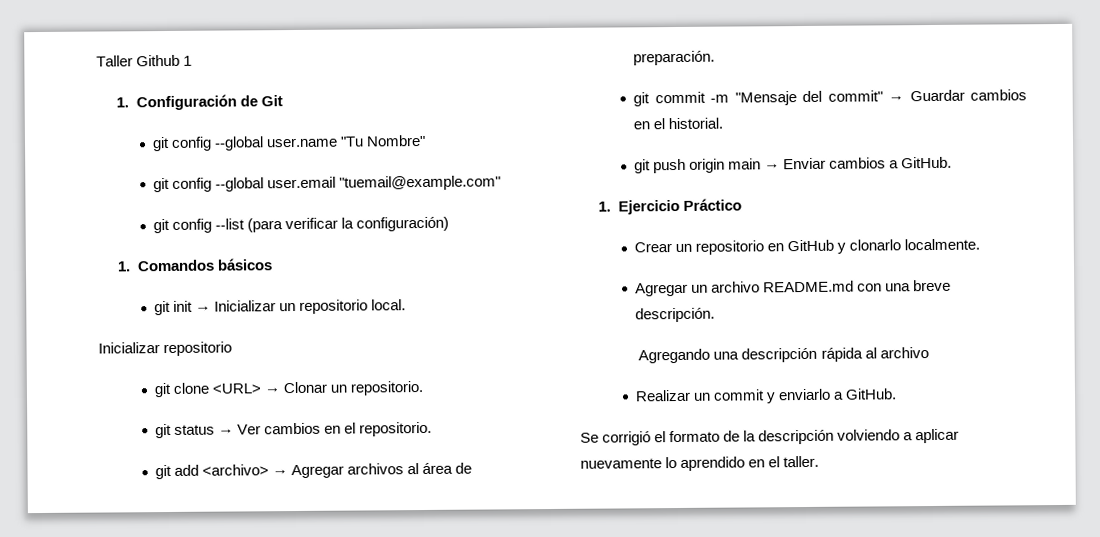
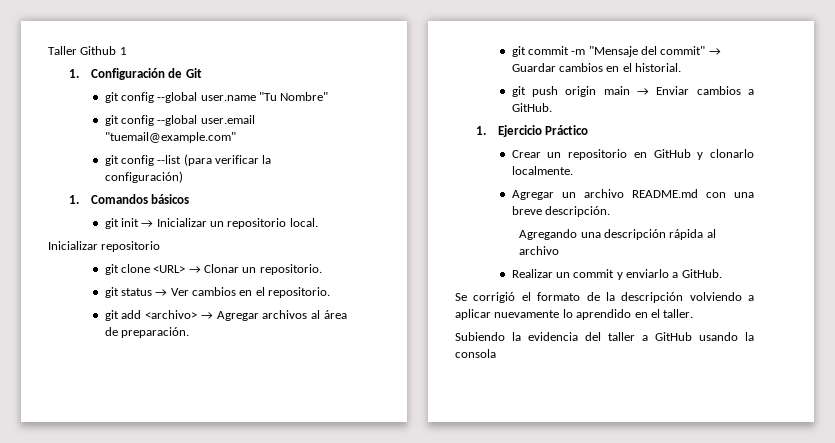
(820, 461) none -> [455,332,754,341] [455,349,496,358] // Subiendo la evidencia del taller a GitHub usando la consola

